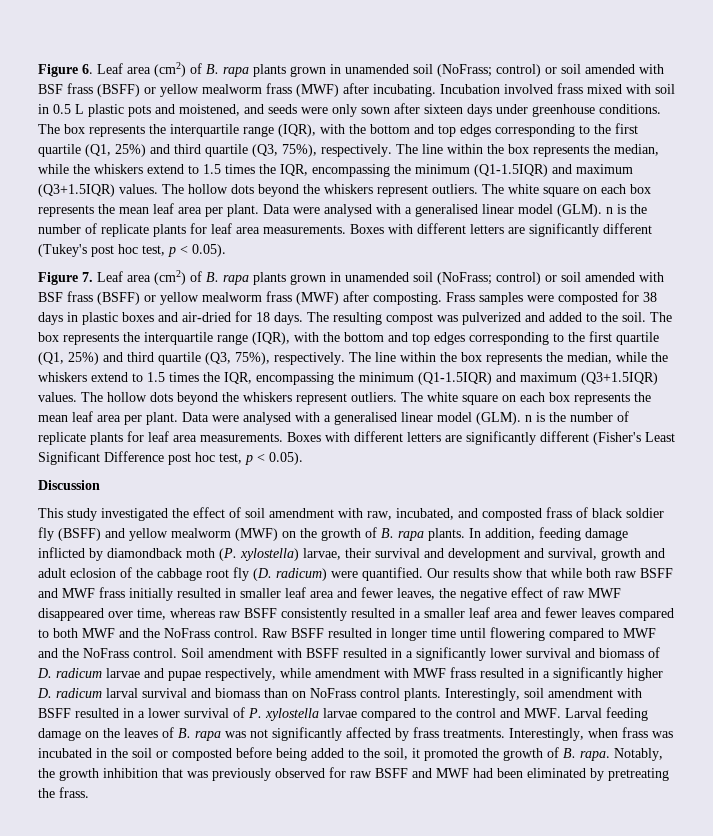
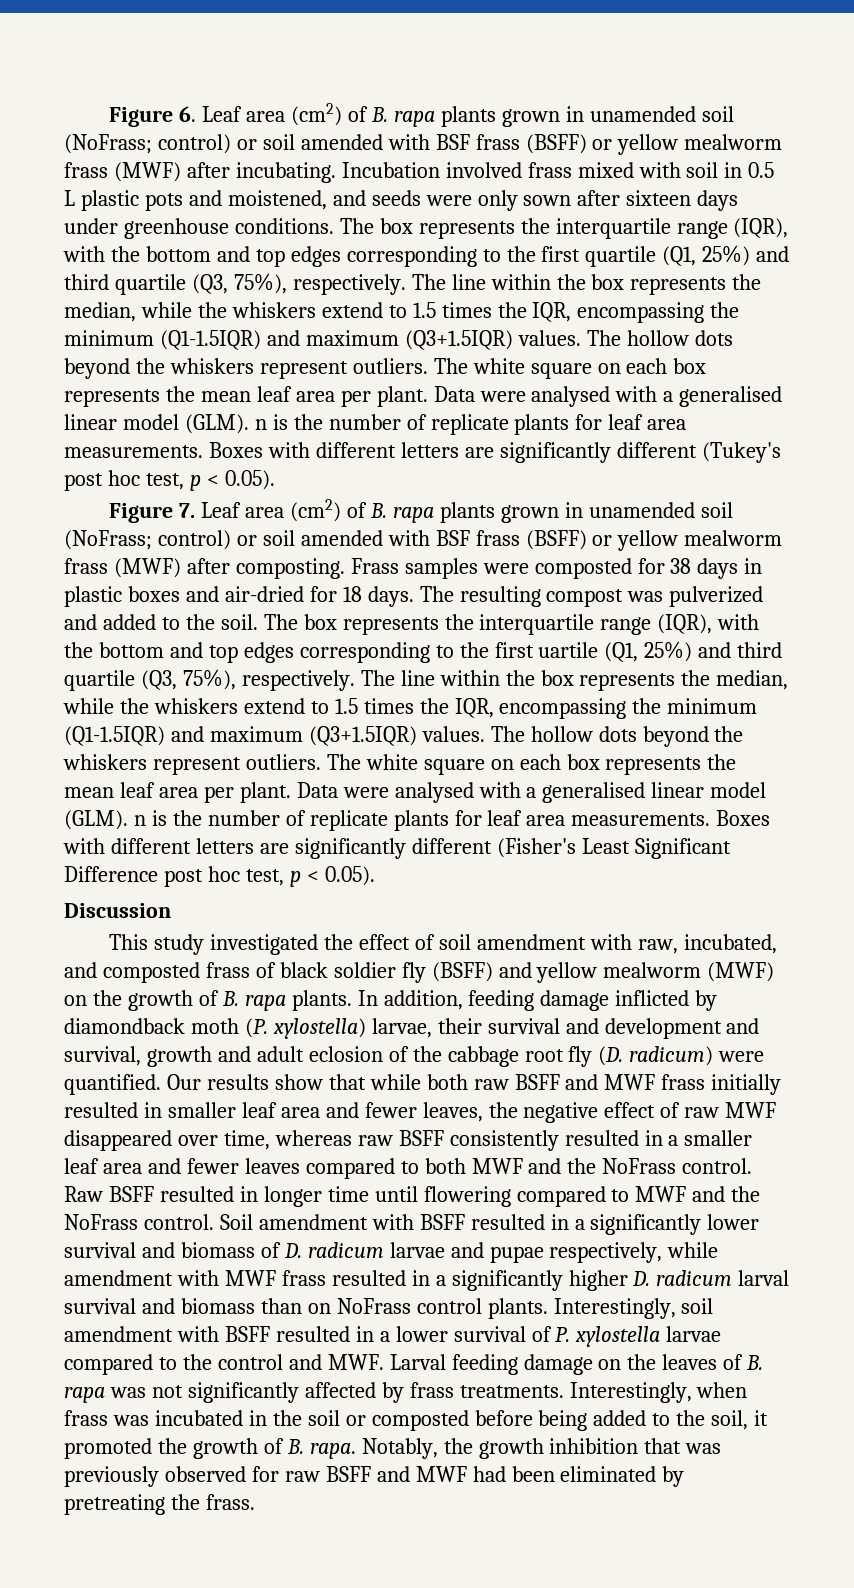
[616,332,659,345] quartile -> [538,642,599,658] uartile

